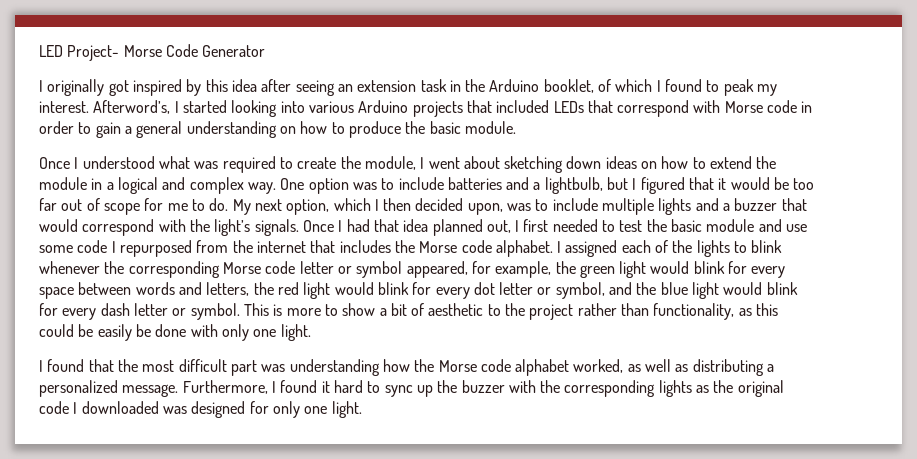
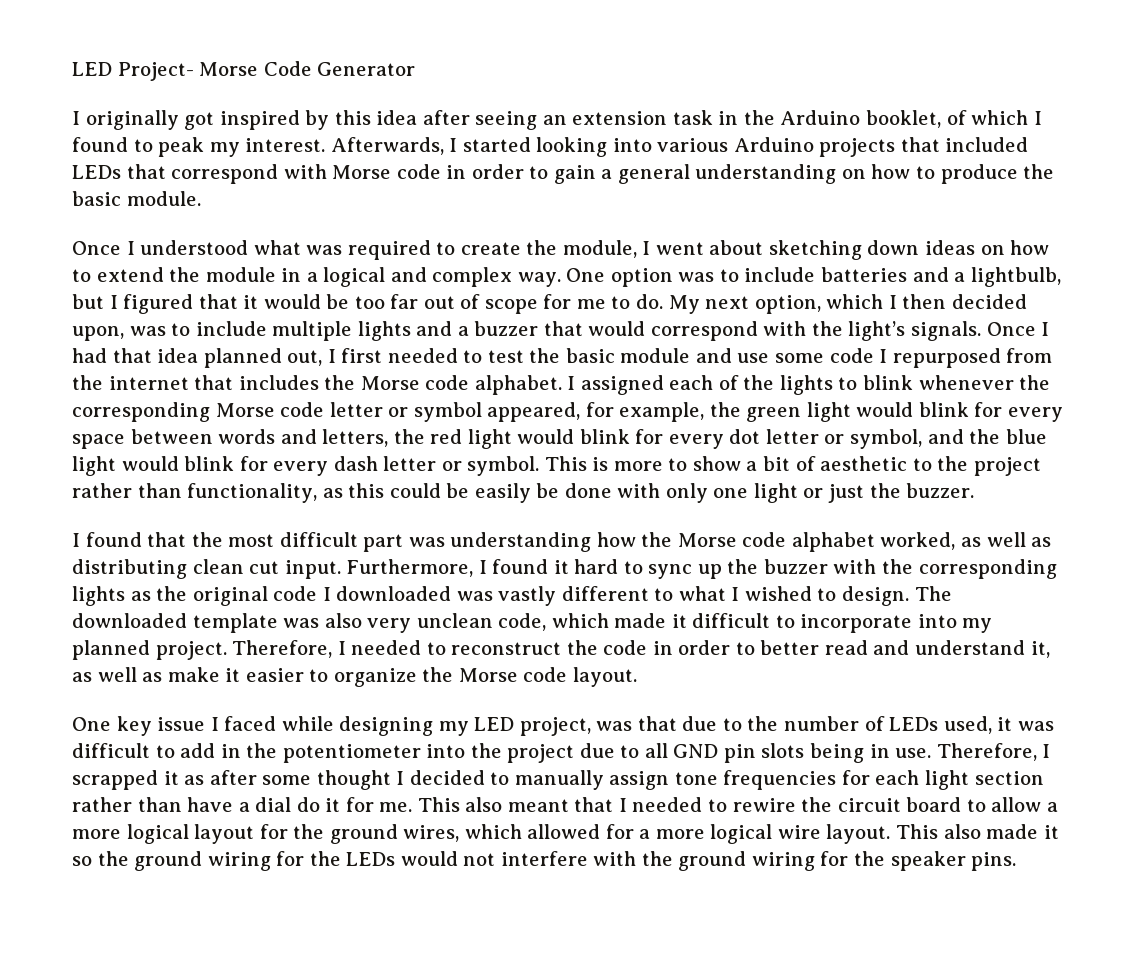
[93,100,171,114] Afterword’s, -> [330,137,444,155] Afterwards,
[280,324,311,341] light. -> [753,483,975,503] light or just the buzzer.
[767,364,775,372] [39,380,179,397] a personalized message. -> [192,559,341,579] clean cut input.
[191,401,362,418] designed for only one light. -> [498,586,952,606] [72,613,993,633] [72,640,1050,660] [72,667,637,687] [72,716,1054,736] [72,743,1051,763] [72,770,1044,790] [72,797,1058,812] [72,824,1059,844] [72,851,1017,871] vastly different to what I wished to design. The downloaded template was also very unclean code, which made it difficult to incorporate into my planned project. Therefore, I needed to reconstruct the code in order to better read and understand it, as well as make it easier to organize the Morse code layout. // One key issue I faced while designing my LED project, was that due to the number of LEDs used, it was difficult to add in the potentiometer into the project due to all GND pin slots being in use. Therefore, I scrapped it as after some thought I decided to manually assign tone frequencies for each light section rather than have a dial do it for me. This also meant that I needed to rewire the circuit board to allow a more logical layout for the ground wires, which allowed for a more logical wire layout. This also made it so the ground wiring for the LEDs would not interfere with the ground wiring for the speaker pins.

